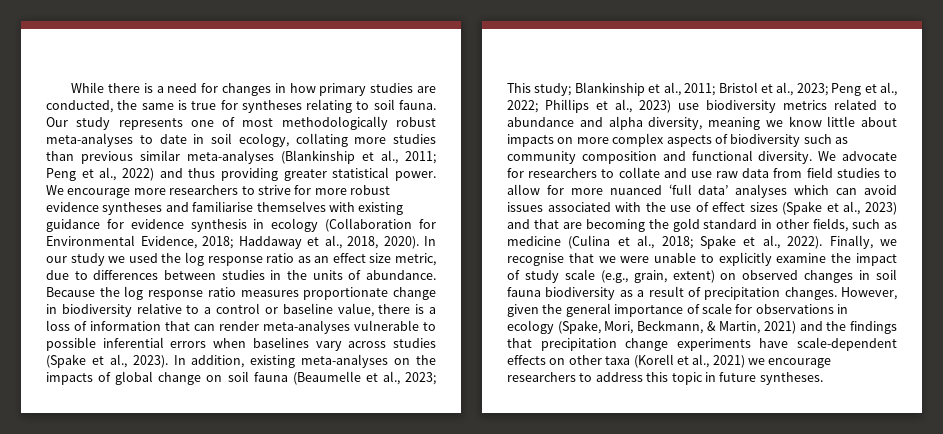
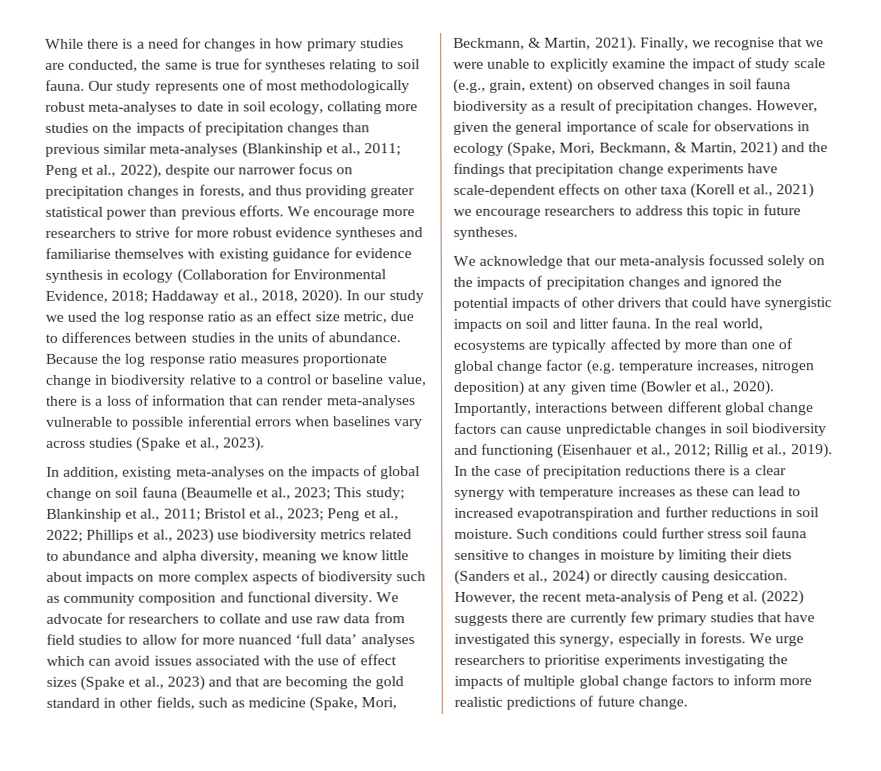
(436, 139) none -> [92,121,340,136] on the impacts of precipitation changes
[122,168,154,181] 2022) -> [119,163,354,179] [45,184,245,199] 2022), despite our narrower focus on precipitation changes in forests,
[395,171,436,181] power. -> [106,205,284,220] power than previous efforts.
(168, 361) none -> (265, 444) //
[568,235,823,249] (Culina et al., 2018; Spake et al., 2022). -> [309,696,398,712] [453,36,637,52] (Spake, Mori, Beckmann, & Martin, 2021).
(823, 378) none -> [453,254,826,269] [453,275,783,290] [453,296,833,311] [453,317,763,332] [453,338,794,353] [453,359,815,375] [453,380,776,396] [454,401,814,416] [454,422,828,437] [454,443,833,459] [454,464,787,479] [454,486,802,500] [454,506,820,521] [454,527,808,539] [454,549,793,563] [454,569,789,585] [454,590,805,606] [454,611,816,626] [454,632,805,647] [454,654,788,668] [454,674,813,689] [454,695,688,710] // We acknowledge that our meta-analysis focussed solely on the impacts of precipitation changes and ignored the potential impacts of other drivers that could have synergistic impacts on soil and litter fauna. In the real world, ecosystems are typically affected by more than one of global change factor (e.g. temperature increases, nitrogen deposition) at any given time (Bowler et al., 2020). Importantly, interactions between different global change factors can cause unpredictable changes in soil biodiversity and functioning (Eisenhauer et al., 2012; Rillig et al., 2019). In the case of precipitation reductions there is a clear synergy with temperature increases as these can lead to increased evapotranspiration and further reductions in soil moisture. Such conditions could further stress soil fauna sensitive to changes in moisture by limiting their diets (Sanders et al., 2024) or directly causing desiccation. However, the recent meta-analysis of Peng et al. (2022) suggests there are currently few primary studies that have investigated this synergy, especially in forests. We urge researchers to prioritise experiments investigating the impacts of multiple global change factors to inform more realistic predictions of future change.

